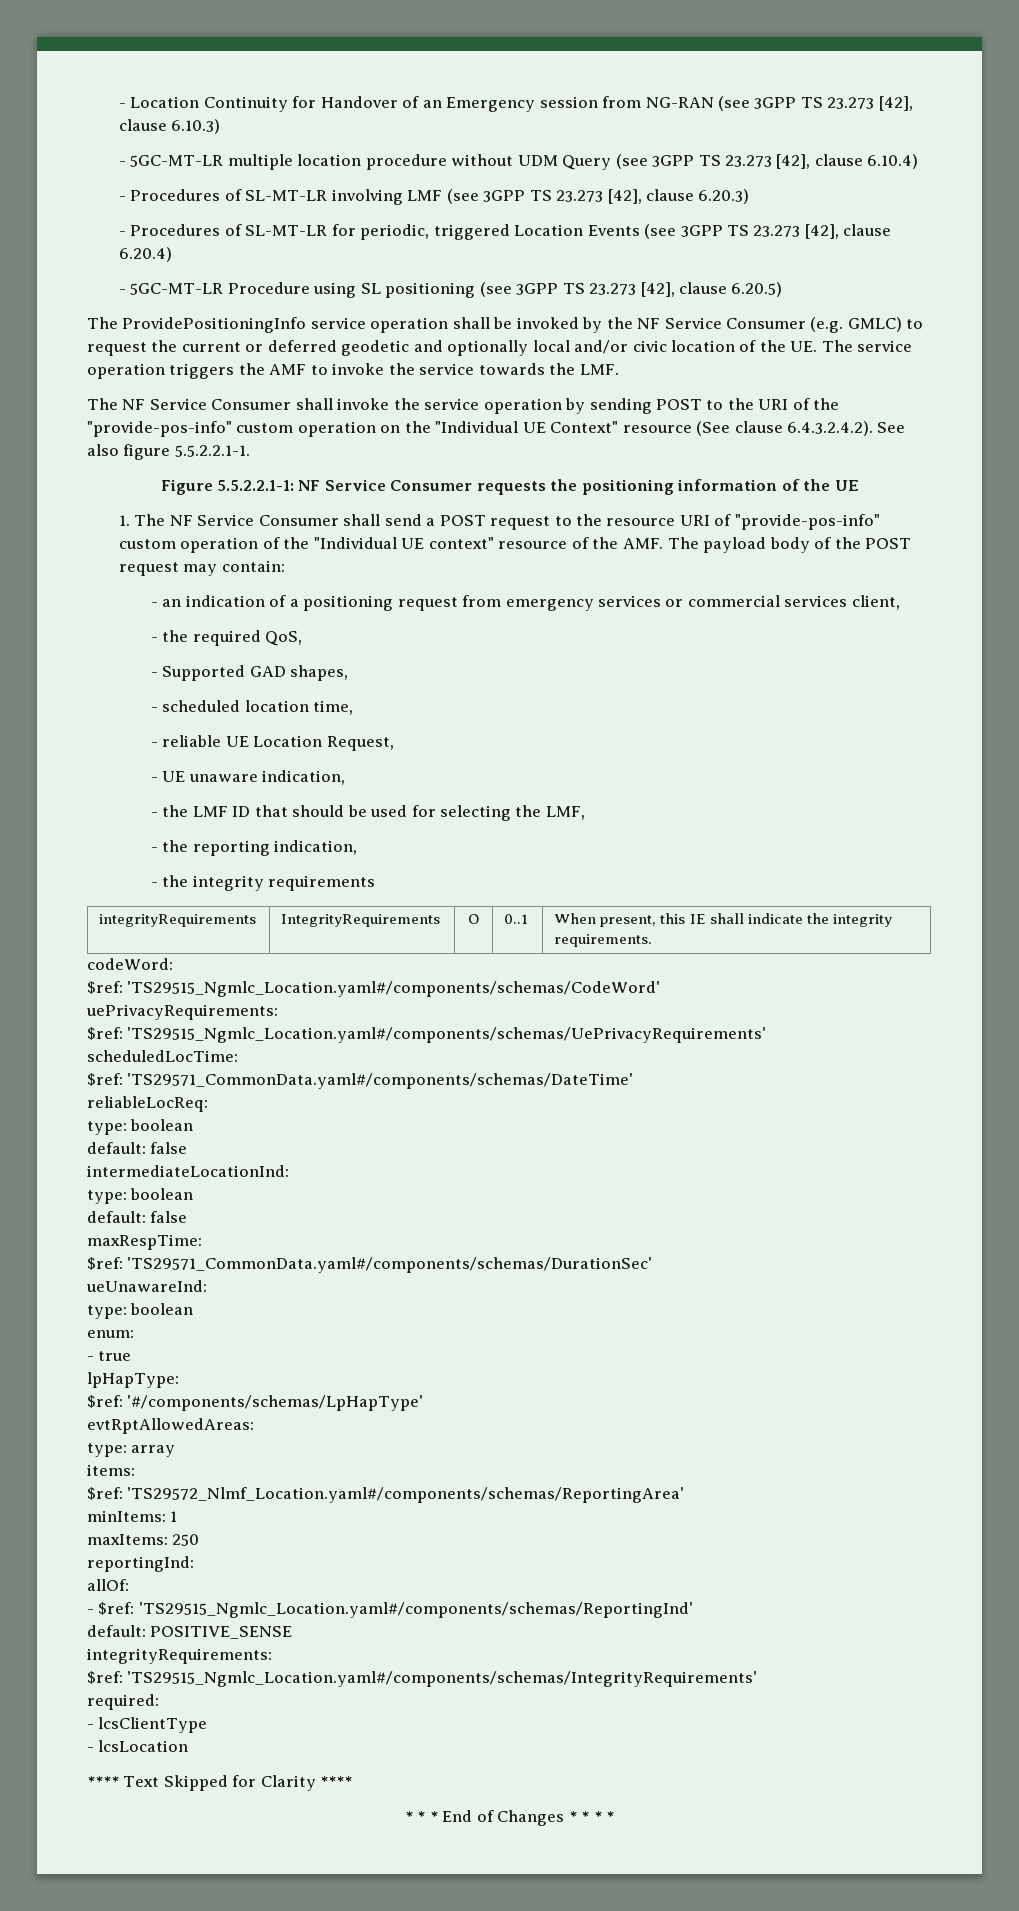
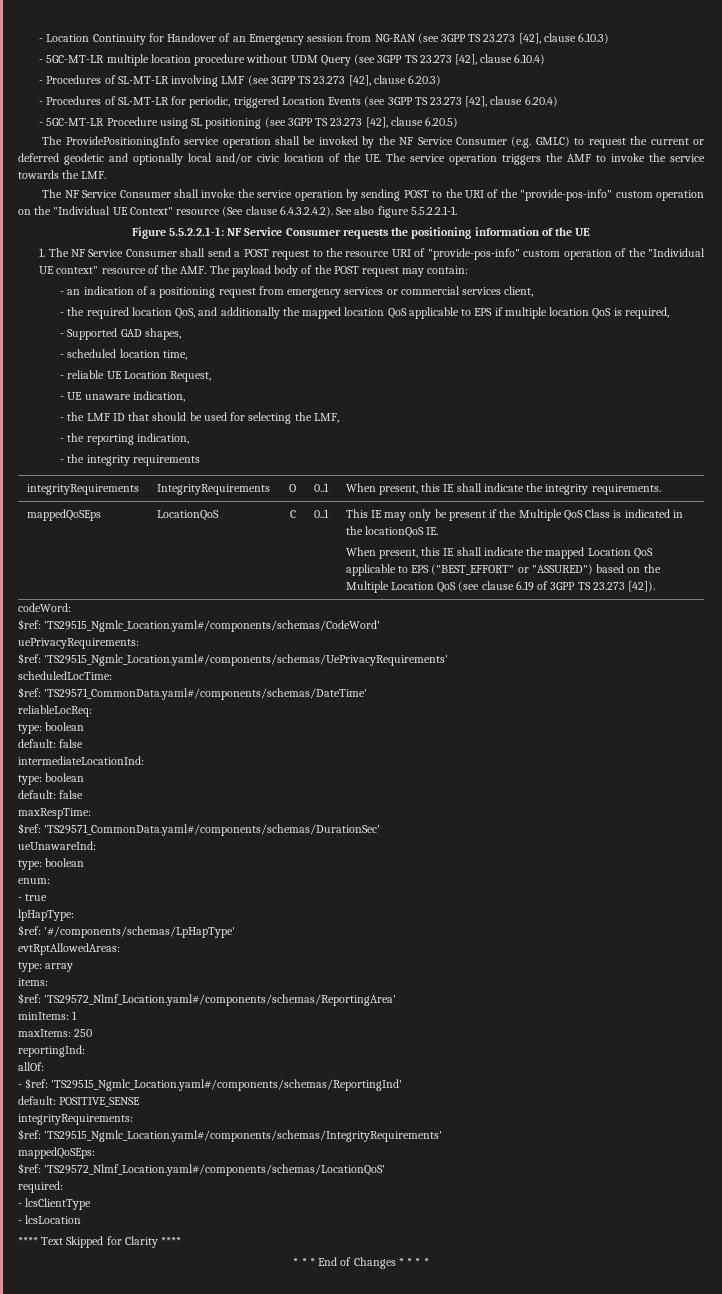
(261, 638) none -> [131,307,172,316] location
(303, 638) none -> [198,307,669,319] and additionally the mapped location QoS applicable to EPS if multiple location QoS is required,
(653, 940) none -> [26,509,101,521] [156,510,219,521] [289,510,296,518] [313,509,329,518] [345,509,683,521] [345,526,439,538] [345,547,653,559] [345,564,661,576] [345,581,656,593] // mappedQoSEps | LocationQoS | C | 0..1 | This IE may only be present if the Multiple QoS Class is indicated in the locationQoS IE. // When present, this IE shall indicate the mapped Location QoS applicable to EPS ("BEST_EFFORT" or "ASSURED") based on the Multiple Location QoS (see clause 6.19 of 3GPP TS 23.273 [42]).
(758, 1679) none -> [18,1147,95,1159] [18,1163,386,1176] // mappedQoSEps: // $ref: 'TS29572_Nlmf_Location.yaml#/components/schemas/LocationQoS'

